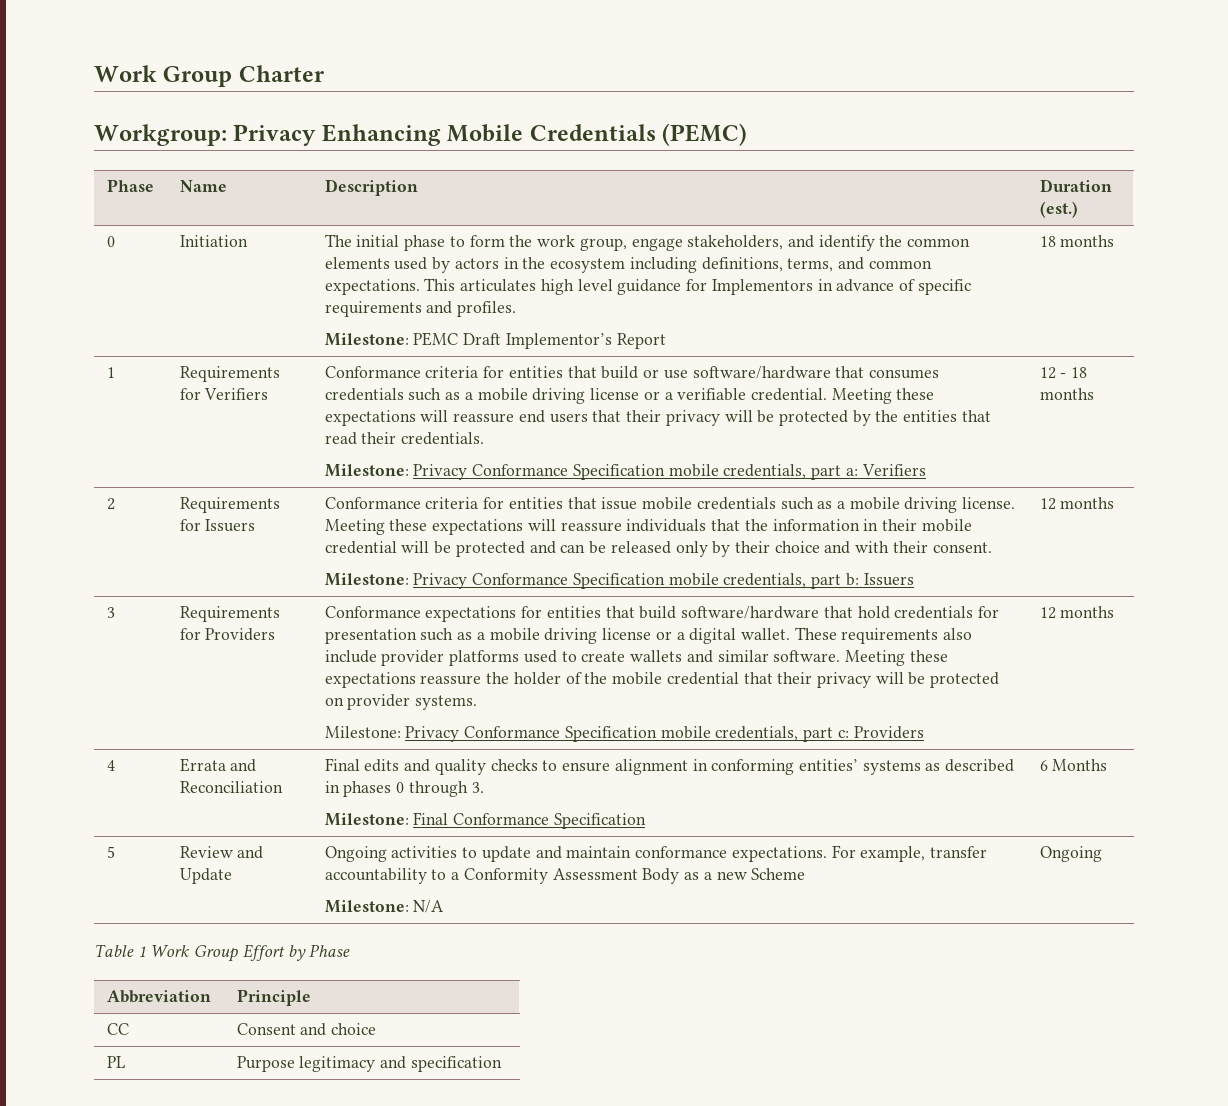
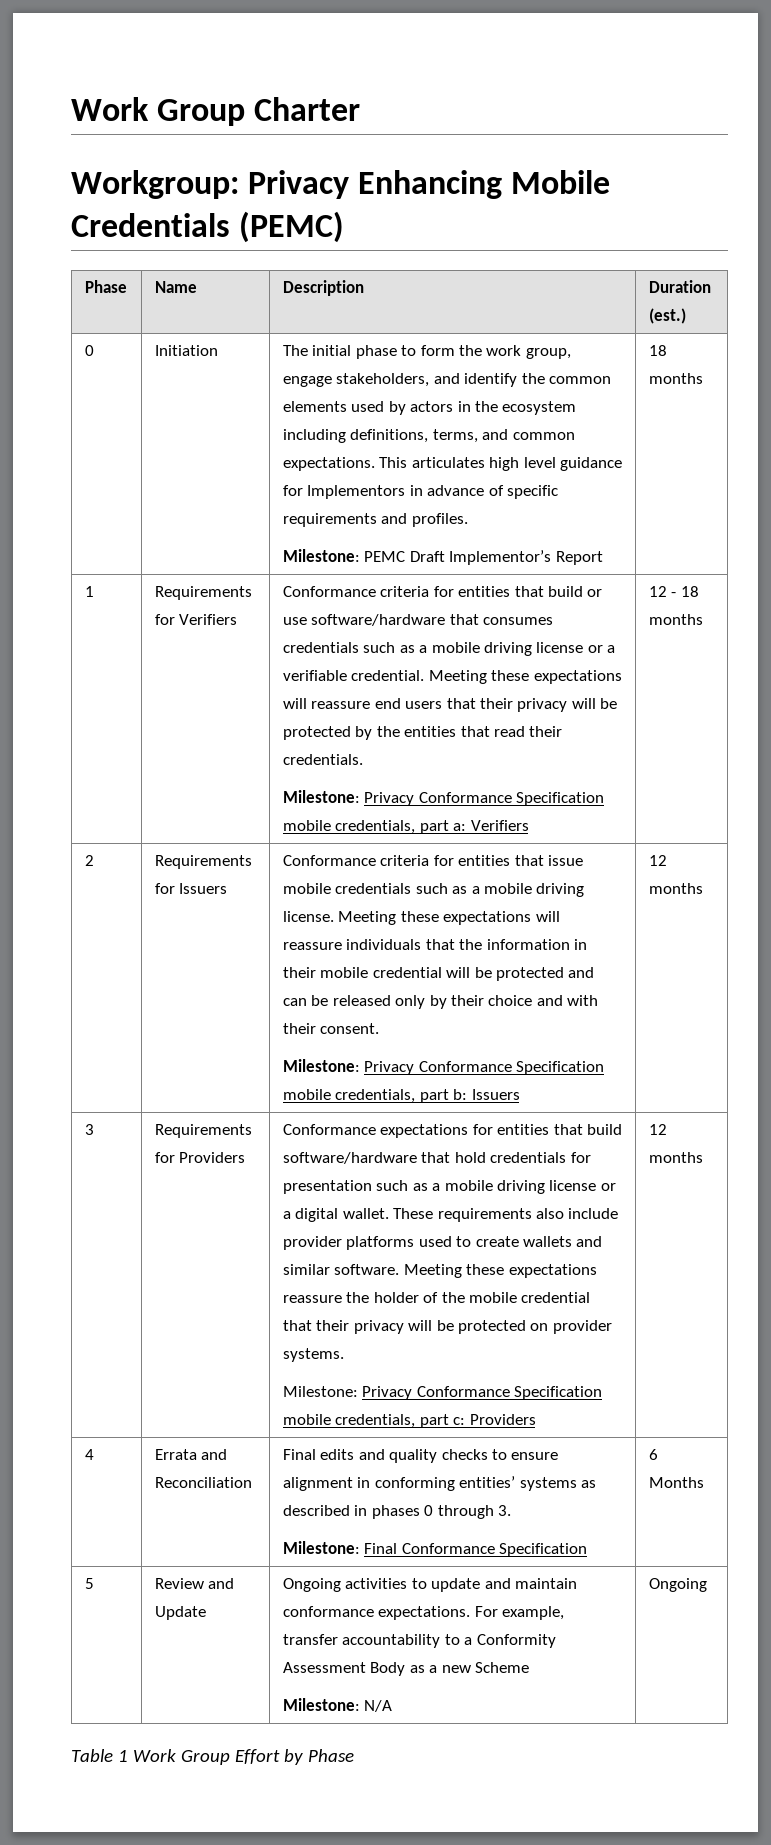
[106,990,211,1003] [236,989,311,1006] [106,1023,129,1035] [236,1023,377,1036] [106,1056,125,1068] [236,1056,502,1072] // Abbreviation | Principle // CC | Consent and choice // PL | Purpose legitimacy and specification -> (354, 1755) none

